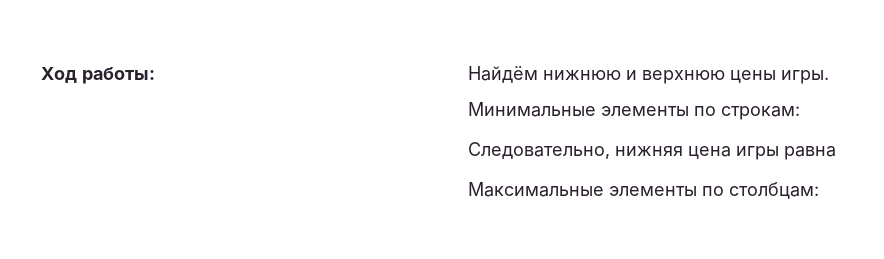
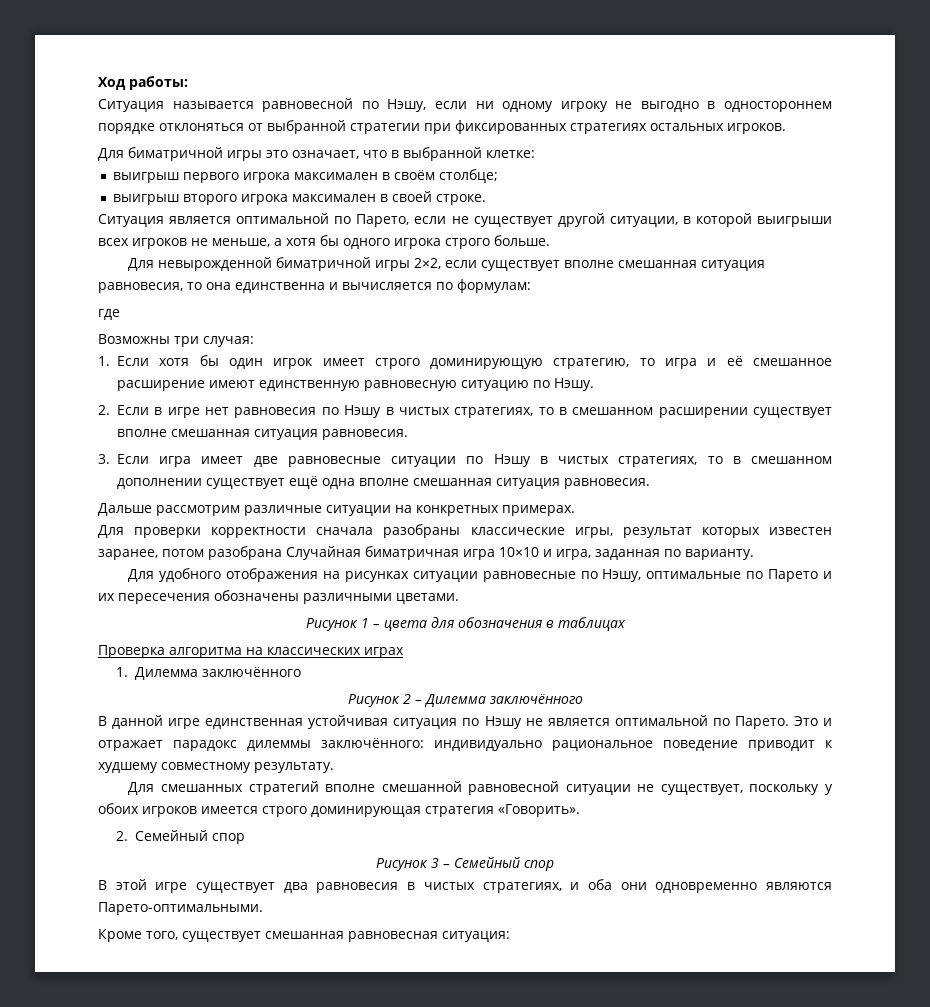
[468,66,829,84] [468,102,800,120] [468,142,836,160] [468,182,819,199] Найдём нижнюю и верхнюю цены игры. // Минимальные элементы по строкам: // Следовательно, нижняя цена игры равна // Максимальные элементы по столбцам: -> [98,98,832,112] [98,120,786,134] [98,147,535,161] [113,169,499,183] [113,191,487,205] [98,213,832,227] [98,235,550,249] [128,257,766,271] [98,279,531,293] [98,309,120,320] [98,334,254,347] [98,355,832,369] [117,378,594,391] [98,405,832,418] [117,429,408,440] [98,454,833,467] [117,476,650,489] [98,503,575,516] [98,524,832,538] [98,546,754,560] [128,568,832,582] [98,590,459,604] [305,617,626,631] [98,645,404,658] [116,667,302,680] [347,694,583,707] [98,715,832,729] [98,738,833,751] [98,762,334,773] [128,781,833,795] [98,803,580,817] [116,830,246,844] [376,857,554,871] [98,879,833,893] [98,902,263,915] [98,929,510,942] Ситуация называется равновесной по Нэшу, если ни одному игроку не выгодно в одностороннем порядке отклоняться от выбранной стратегии при фиксированных стратегиях остальных игроков. // Для биматричной игры это означает, что в выбранной клетке: // выигрыш первого игрока максимален в своём столбце; // выигрыш второго игрока максимален в своей строке. // Ситуация является оптимальной по Парето, если не существует другой ситуации, в которой выигрыши всех игроков не меньше, а хотя бы одного игрока строго больше. // Для невырожденной биматричной игры 2×2, если существует вполне смешанная ситуация равновесия, то она единственна и вычисляется по формулам: // где // Возможны три случая: // 1. Если хотя бы один игрок имеет строго доминирующую стратегию, то игра и её смешанное расширение имеют единственную равновесную ситуацию по Нэшу. // 2. Если в игре нет равновесия по Нэшу в чистых стратегиях, то в смешанном расширении существует вполне смешанная ситуация равновесия. // 3. Если игра имеет две равновесные ситуации по Нэшу в чистых стратегиях, то в смешанном дополнении существует ещё одна вполне смешанная ситуация равновесия. // Дальше рассмотрим различные ситуации на конкретных примерах. // Для проверки корректности сначала разобраны классические игры, результат которых известен заранее, потом разобрана Случайная биматричная игра 10×10 и игра, заданная по варианту. // Для удобного отображения на рисунках ситуации равновесные по Нэшу, оптимальные по Парето и их пересечения обозначены различными цветами. // Рисунок 1 – цвета для обозначения в таблицах // Проверка алгоритма на классических играх // 1. Дилемма заключённого // Рисунок 2 – Дилемма заключённого // В данной игре единственная устойчивая ситуация по Нэшу не является оптимальной по Парето. Это и отражает парадокс дилеммы заключённого: индивидуально рациональное поведение приводит к худшему совместному результату. // Для смешанных стратегий вполне смешанной равновесной ситуации не существует, поскольку у обоих игроков имеется строго доминирующая стратегия «Говорить». // 2. Семейный спор // Рисунок 3 – Семейный спор // В этой игре существует два равновесия в чистых стратегиях, и оба они одновременно являются Парето-оптимальными. // Кроме того, существует смешанная равновесная ситуация:

